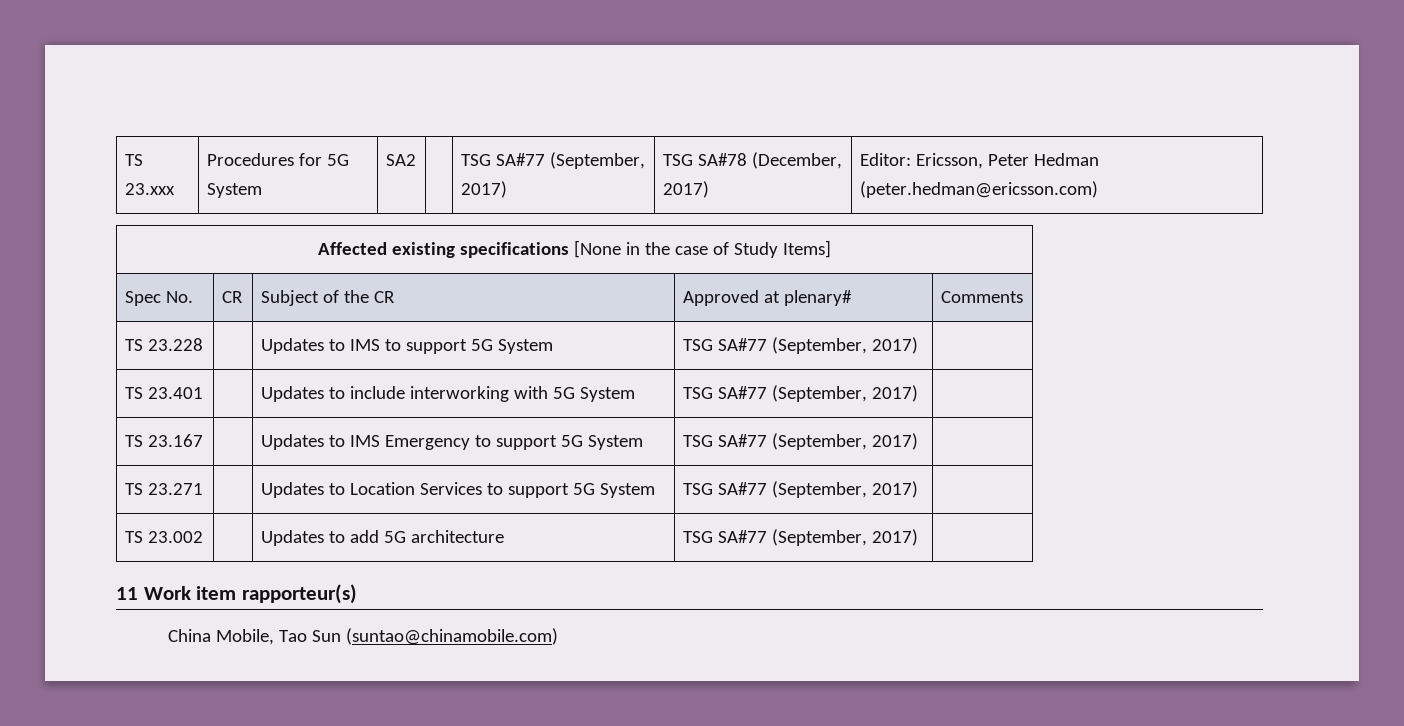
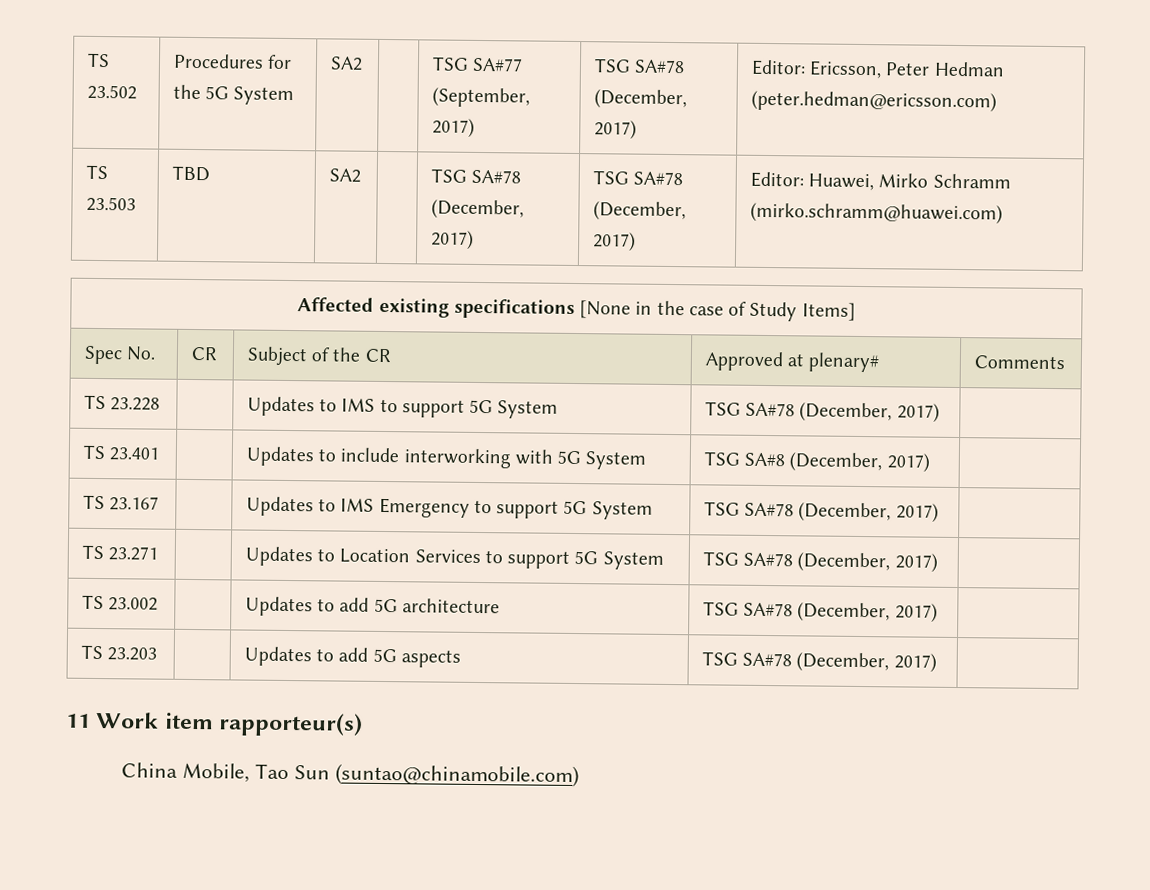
[124,154,143,166] [124,183,175,195] TS 23.xxx -> [86,52,110,68] [86,84,137,100] TS 23.502
(322, 159) none -> [172,84,201,100] the
(1098, 189) none -> [85,164,108,180] [85,196,136,212] [171,165,210,182] [328,168,361,183] [430,168,522,184] [430,199,524,219] [430,230,474,249] [592,170,684,186] [592,201,686,221] [592,232,636,251] [749,171,1011,191] [749,202,1003,224] // TS 23.503 | TBD | SA2 | | TSG SA#78 (December, 2017) | TSG SA#78 (December, 2017) | Editor: Huawei, Mirko Schramm (mirko.schramm@huawei.com)
[717,337,867,354] SA#77 (September, -> [745,402,893,422] SA#78 (December,
[717,385,867,402] SA#77 (September, -> [744,452,883,472] SA#8 (December,
[717,433,867,450] SA#77 (September, -> [744,502,892,522] SA#78 (December,
[717,481,867,498] SA#77 (September, -> [743,552,891,572] SA#78 (December,
[717,529,867,546] SA#77 (September, -> [743,602,938,622] [80,644,158,661] [243,646,461,668] [701,651,890,672] SA#78 (December, 2017) | // TS 23.203 | | Updates to add 5G aspects | TSG SA#78 (December,

